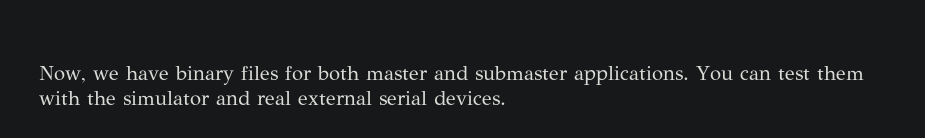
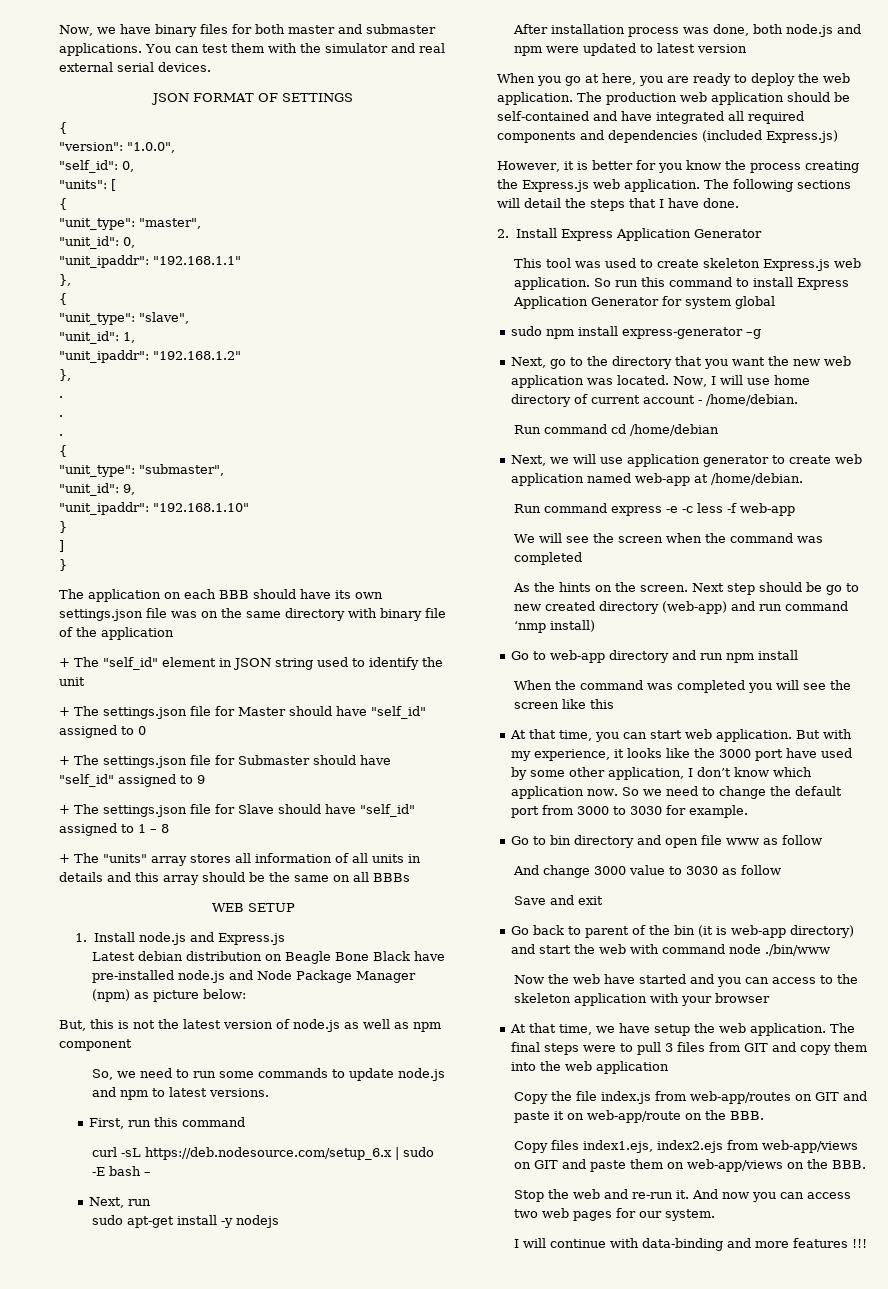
(506, 98) none -> [151,93,353,105] [59,122,67,134] [59,142,175,153] [59,160,134,173] [59,179,116,191] [59,198,67,210] [59,218,201,230] [59,236,135,249] [59,255,241,268] [59,274,71,286] [59,293,67,305] [59,312,189,325] [59,331,135,344] [59,350,241,363] [59,369,71,381] [59,396,63,398] [59,415,63,417] [59,434,63,436] [59,445,67,457] [59,464,224,477] [59,483,135,496] [59,502,249,515] [59,521,67,533] [59,540,64,552] [59,559,67,571] [59,589,383,602] [59,608,446,621] [59,627,174,640] [59,657,443,670] [59,677,85,686] [59,706,426,719] [59,725,146,738] [59,755,391,768] [59,774,205,787] [59,804,415,817] [59,823,169,836] [59,853,421,866] [59,872,410,885] [211,903,295,912] [75,932,285,945] [91,951,445,964] [91,970,416,983] [91,989,246,1002] [59,1019,441,1032] [59,1039,132,1051] [91,1068,445,1081] [91,1087,269,1100] [89,1117,246,1129] [91,1147,434,1160] [91,1166,151,1176] [89,1197,152,1208] [91,1215,279,1228] [512,24,861,37] [513,43,747,56] [497,73,851,86] [497,92,851,105] [497,111,805,124] [497,130,839,143] [497,160,860,173] [497,179,852,192] [497,198,740,211] [497,228,762,241] [513,258,861,271] [513,277,849,290] [512,296,775,309] [511,326,762,339] [511,356,852,369] [511,375,811,388] [511,394,799,407] [513,424,719,436] [511,454,863,467] [511,473,804,486] [513,503,795,516] [513,533,823,543] [513,552,582,565] [512,582,859,595] [513,601,848,614] [513,620,595,633] [511,650,799,663] [513,680,851,693] [513,699,614,709] [510,729,853,742] [511,748,853,761] [511,767,813,780] [511,786,843,799] [511,805,749,818] [511,835,823,848] [512,865,781,878] [513,895,603,905] [511,925,855,938] [511,944,831,956] [513,974,858,987] [513,993,770,1006] [510,1023,856,1036] [511,1042,868,1055] [511,1061,670,1074] [513,1091,867,1104] [513,1110,764,1123] [513,1140,858,1153] [513,1159,866,1172] [513,1189,851,1202] [513,1208,715,1221] [513,1238,867,1251] // JSON FORMAT OF SETTINGS // { // "version": "1.0.0", // "self_id": 0, // "units": [ // { // "unit_type": "master", // "unit_id": 0, // "unit_ipaddr": "192.168.1.1" // }, // { // "unit_type": "slave", // "unit_id": 1, // "unit_ipaddr": "192.168.1.2" // }, // . // . // . // { // "unit_type": "submaster", // "unit_id": 9, // "unit_ipaddr": "192.168.1.10" // } // ] // } // The application on each BBB should have its own settings.json file was on the same directory with binary file of the application // + The "self_id" element in JSON string used to identify the unit // + The settings.json file for Master should have "self_id" assigned to 0 // + The settings.json file for Submaster should have "self_id" assigned to 9 // + The settings.json file for Slave should have "self_id" assigned to 1 – 8 // + The "units" array stores all information of all units in details and this array should be the same on all BBBs // WEB SETUP // 1. Install node.js and Express.js // Latest debian distribution on Beagle Bone Black have pre-installed node.js and Node Package Manager (npm) as picture below: // But, this is not the latest version of node.js as well as npm component // So, we need to run some commands to update node.js and npm to latest versions. // First, run this command // curl -sL https://deb.nodesource.com/setup_6.x | sudo -E bash – // Next, run // sudo apt-get install -y nodejs // After installation process was done, both node.js and npm were updated to latest version // When you go at here, you are ready to deploy the web application. The production web application should be self-contained and have integrated all required components and dependencies (included Express.js) // However, it is better for you know the process creating the Express.js web application. The following sections will detail the steps that I have done. // 2. Install Express Application Generator // This tool was used to create skeleton Express.js web application. So run this command to install Express Application Generator for system global // sudo npm install express-generator –g // Next, go to the directory that you want the new web application was located. Now, I will use home directory of current account - /home/debian. // Run command cd /home/debian // Next, we will use application generator to create web application named web-app at /home/debian. // Run command express -e -c less -f web-app // We will see the screen when the command was completed // As the hints on the screen. Next step should be go to new created directory (web-app) and run command ‘nmp install) // Go to web-app directory and run npm install // When the command was completed you will see the screen like this // At that time, you can start web application. But with my experience, it looks like the 3000 port have used by some other application, I don’t know which application now. So we need to change the default port from 3000 to 3030 for example. // Go to bin directory and open file www as follow // And change 3000 value to 3030 as follow // Save and exit // Go back to parent of the bin (it is web-app directory) and start the web with command node ./bin/www // Now the web have started and you can access to the skeleton application with your browser // At that time, we have setup the web application. The final steps were to pull 3 files from GIT and copy them into the web application // Copy the file index.js from web-app/routes on GIT and paste it on web-app/route on the BBB. // Copy files index1.ejs, index2.ejs from web-app/views on GIT and paste them on web-app/views on the BBB. // Stop the web and re-run it. And now you can access two web pages for our system. // I will continue with data-binding and more features !!!

